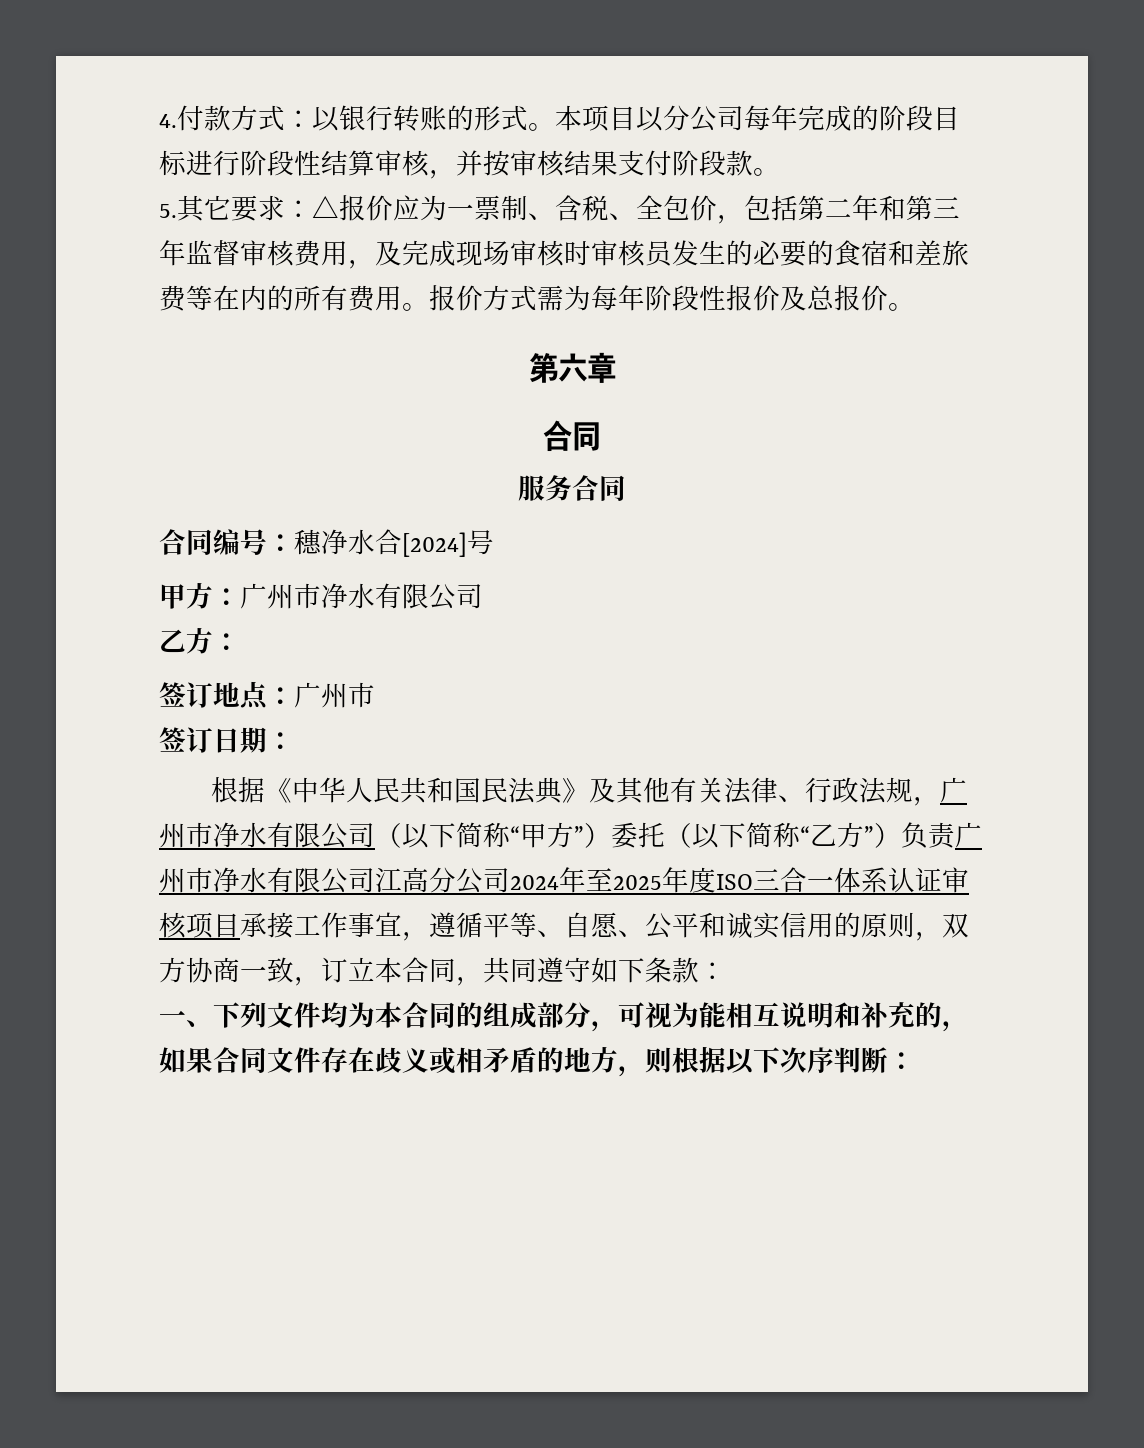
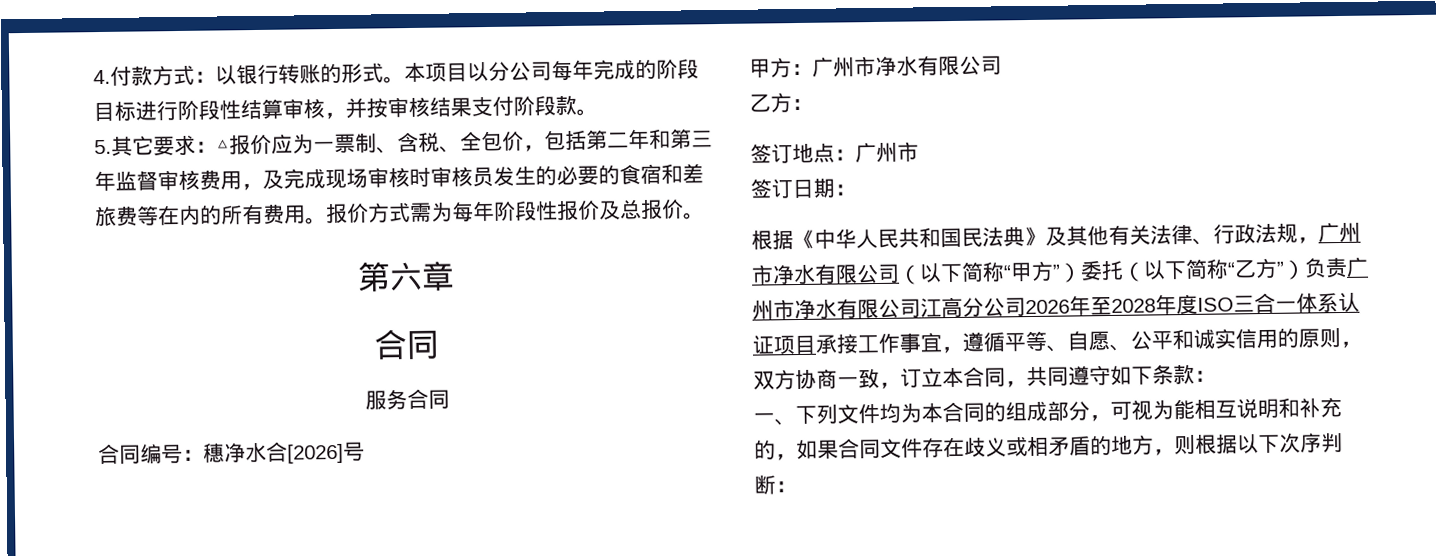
[402,532,467,557] [2024] -> [287,443,344,464] [2026]
[510,867,662,893] 2024年至2025 -> [1025,295,1156,316] 2026年至2028
[942,867,969,893] [159,912,187,939] 审核 -> (774, 345) none

